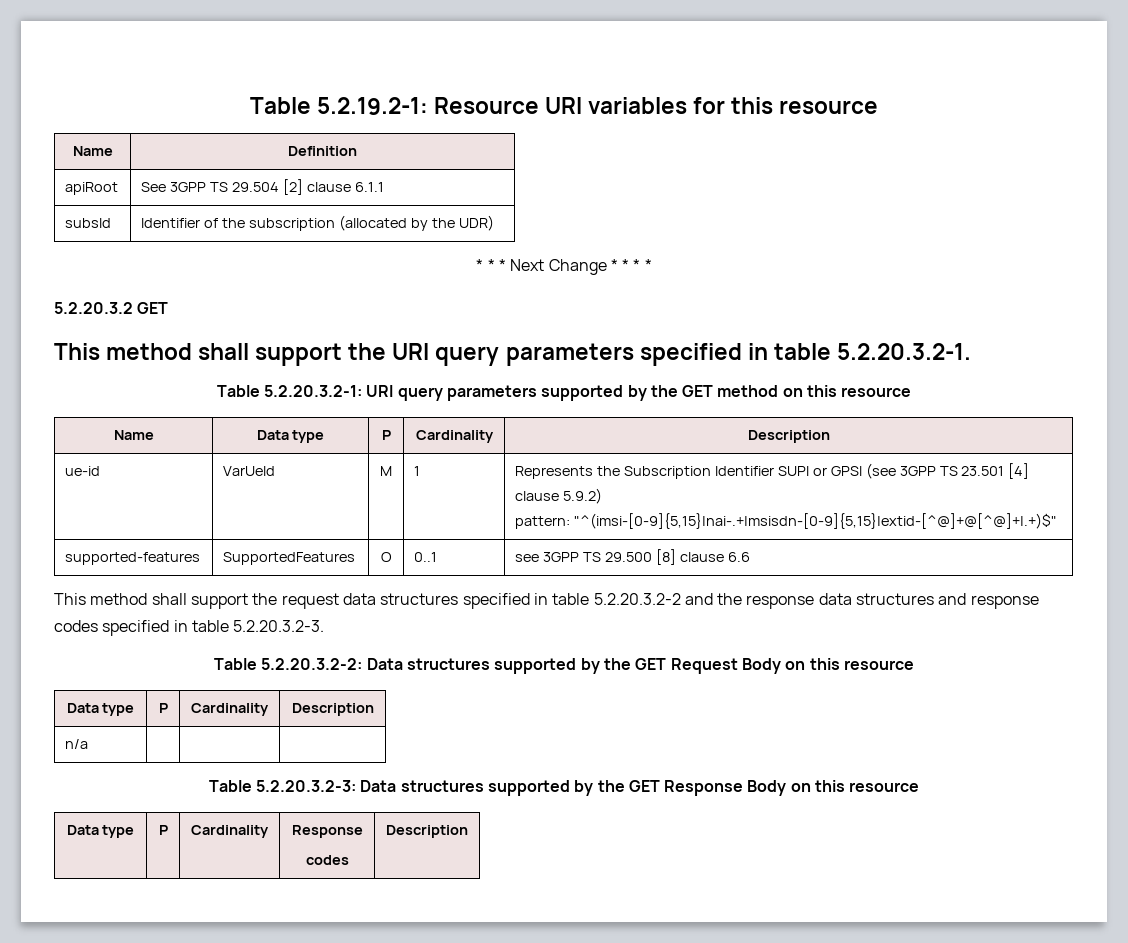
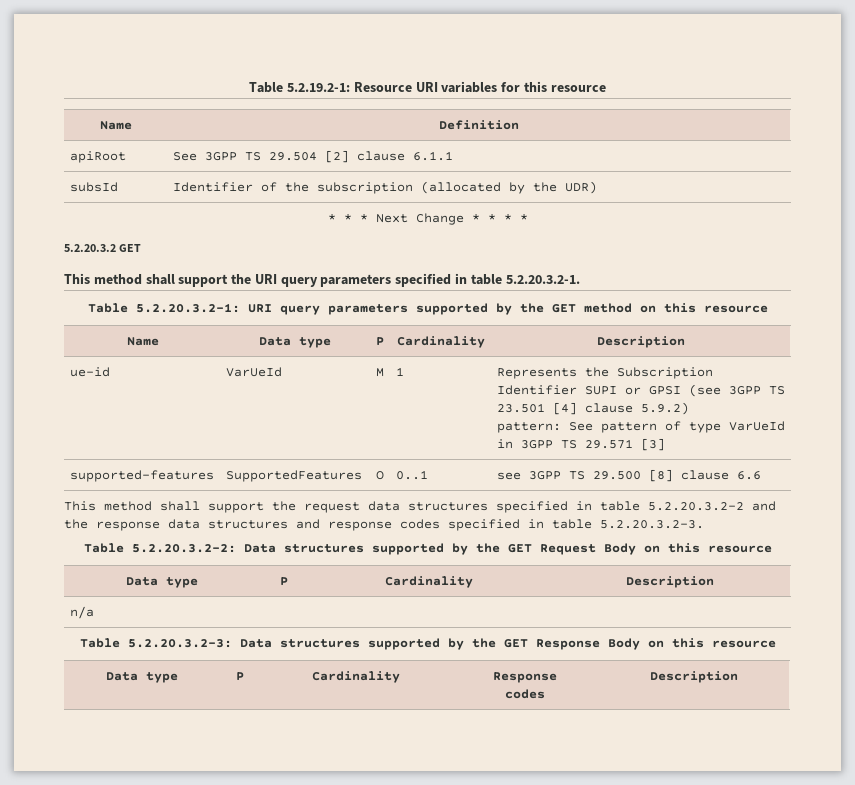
[574,513,1058,529] "^(imsi-[0-9]{5,15}|nai-.+|msisdn-[0-9]{5,15}|extid-[^@]+@[^@]+|.+)$" -> [568,421,785,433] [496,438,665,451] See pattern of type VarUeId in 3GPP TS 29.571 [3]

